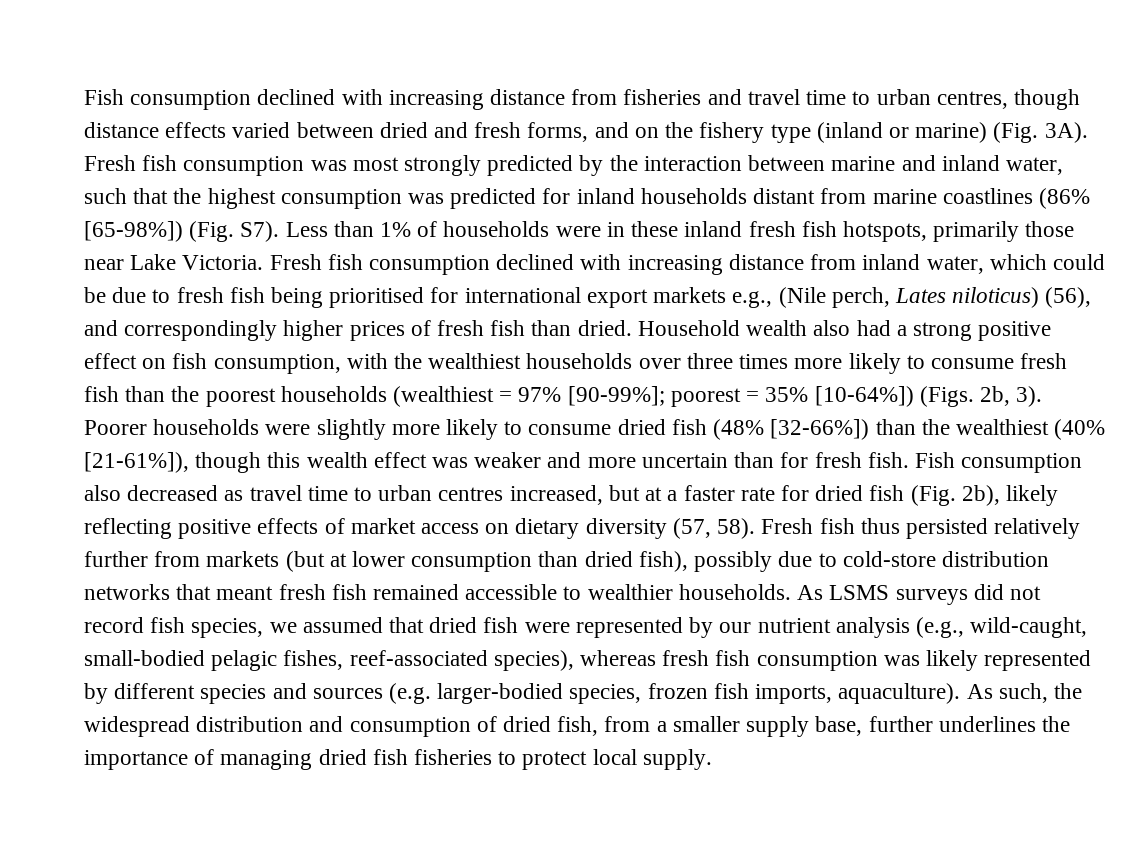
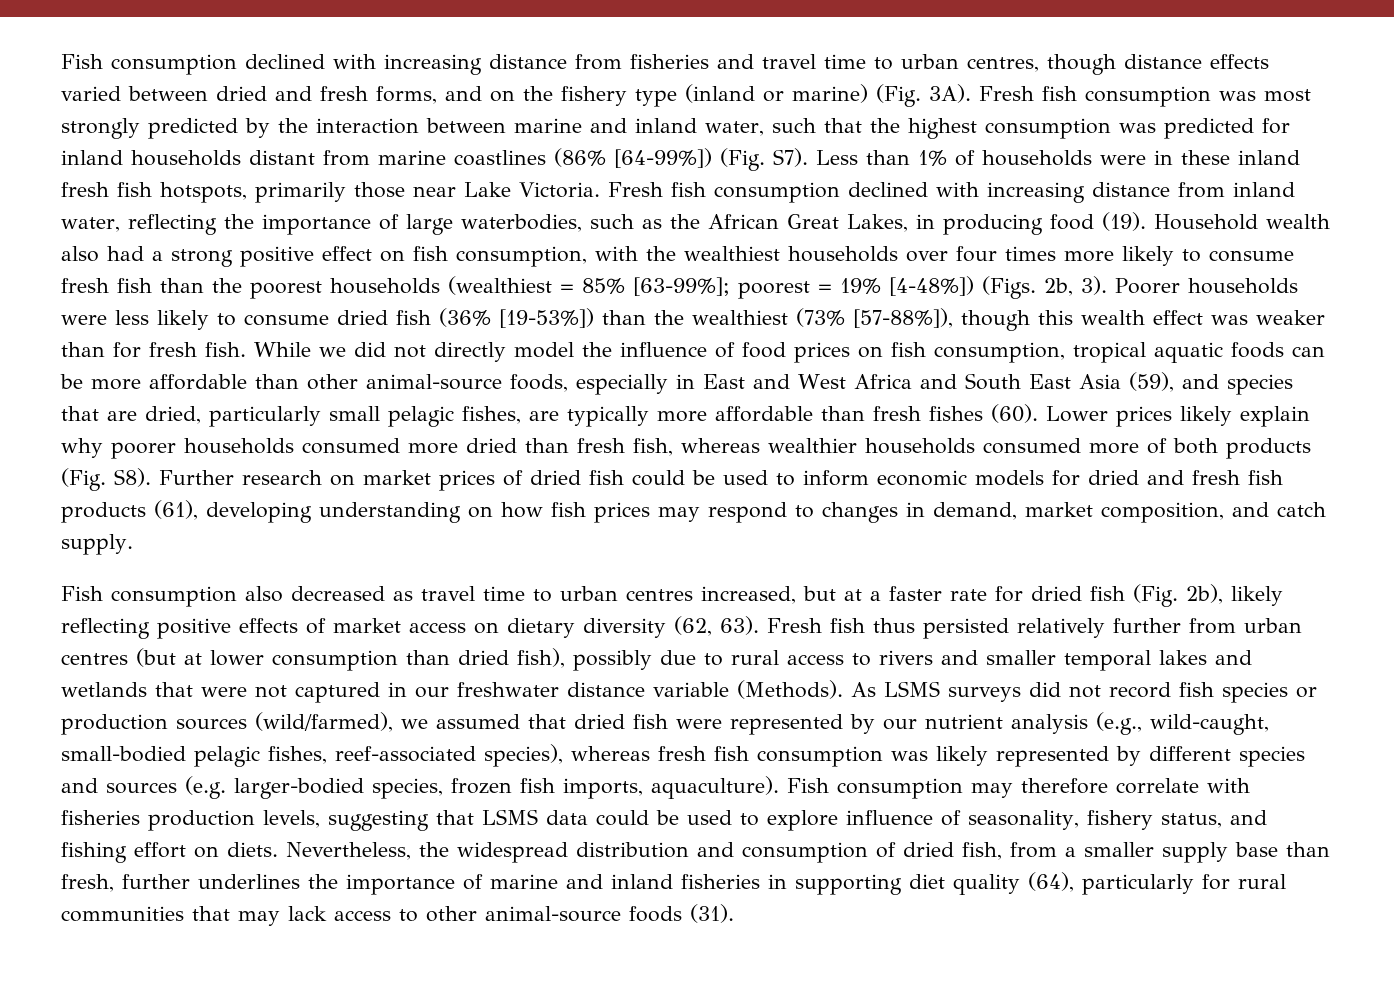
[84,221,183,242] [65-98%]) -> [614,148,712,168] [64-99%])
[989,254,1105,270] [84,287,1092,308] [84,320,632,341] which could be due to fresh fish being prioritised for international export markets e.g., (Nile perch, Lates niloticus) (56), and correspondingly higher prices of fresh fish than dried. -> [127,212,1146,235] reflecting the importance of large waterbodies, such as the African Great Lakes, in producing food (19).
[686,353,733,369] three -> [956,246,997,262] four
[518,386,914,407] 97% [90-99%]; poorest = 35% [10-64%]) -> [582,276,974,299] 85% [63-99%]; poorest = 19% [4-48%])
[316,419,440,440] slightly more -> [115,310,149,325] less
[713,419,870,440] (48% [32-66%]) -> [439,308,594,328] (36% [19-53%])
[1054,419,1106,440] [84,452,189,473] (40% [21-61%]), -> [796,308,953,328] (73% [57-88%]),
[547,452,728,468] and more uncertain -> (1325, 317) none
(909, 460) none -> [254,342,1325,363] [60,372,1293,395] [61,404,1310,427] [61,438,1311,459] [61,468,1283,491] [61,500,1326,523] [61,534,133,555] While we did not directly model the influence of food prices on fish consumption, tropical aquatic foods can be more affordable than other animal-source foods, especially in East and West Africa and South East Asia (59), and species that are dried, particularly small pelagic fishes, are typically more affordable than fresh fishes (60). Lower prices likely explain why poorer households consumed more dried than fresh fish, whereas wealthier households consumed more of both products (Fig. S8). Further research on market prices of dried fish could be used to inform economic models for dried and fresh fish products (61), developing understanding on how fish prices may respond to changes in demand, market composition, and catch supply. //
[672,518,756,539] (57, 58). -> [674,616,759,636] (62, 63).
[206,551,280,567] markets -> [1244,618,1302,633] [61,653,128,665] urban centres
[842,551,1049,567] [84,584,791,600] cold-store distribution networks that meant fresh fish remained accessible to wealthier households. -> [731,650,1252,671] [61,680,843,703] rural access to rivers and smaller temporal lakes and wetlands that were not captured in our freshwater distance variable (Methods).
[191,618,264,638] species, -> [1222,682,1317,703] [61,712,393,735] species or production sources (wild/farmed),
[966,683,1048,703] As such, -> [787,778,1250,799] [61,809,1267,831] [61,842,411,863] Fish consumption may therefore correlate with fisheries production levels, suggesting that LSMS data could be used to explore influence of seasonality, fishery status, and fishing effort on diets. Nevertheless,
[815,716,863,736] base, -> [1235,842,1330,857] [61,874,114,892] base than fresh,
[220,749,712,770] managing dried fish fisheries to protect local supply. -> [490,872,1286,895] [61,904,734,926] marine and inland fisheries in supporting diet quality (64), particularly for rural communities that may lack access to other animal-source foods (31).

